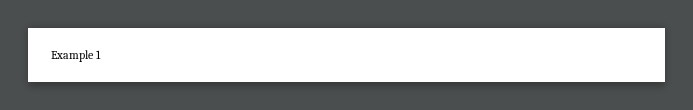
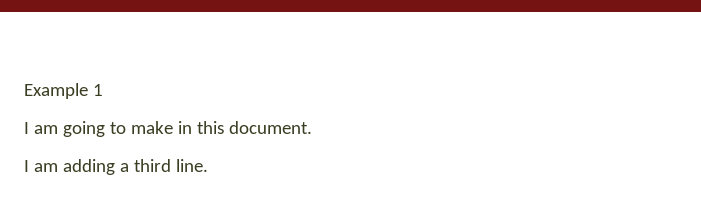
(102, 54) none -> [24,121,312,137] [24,159,208,175] // I am going to make in this document. // I am adding a third line.

